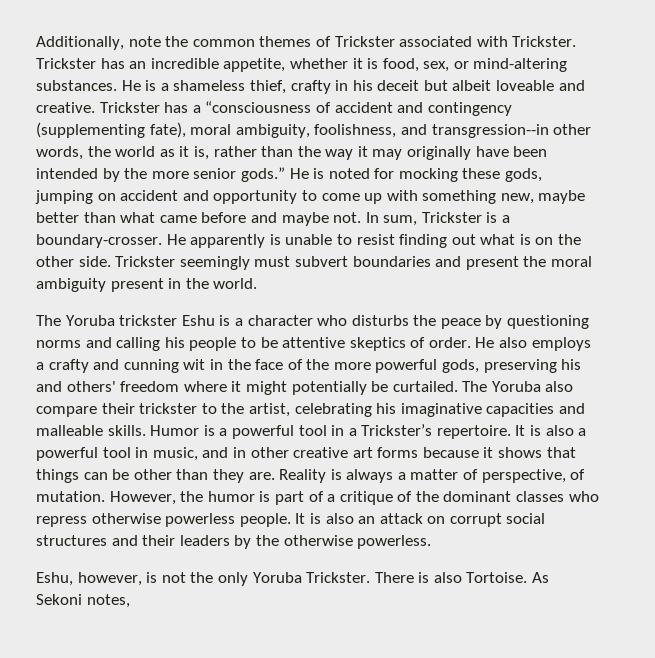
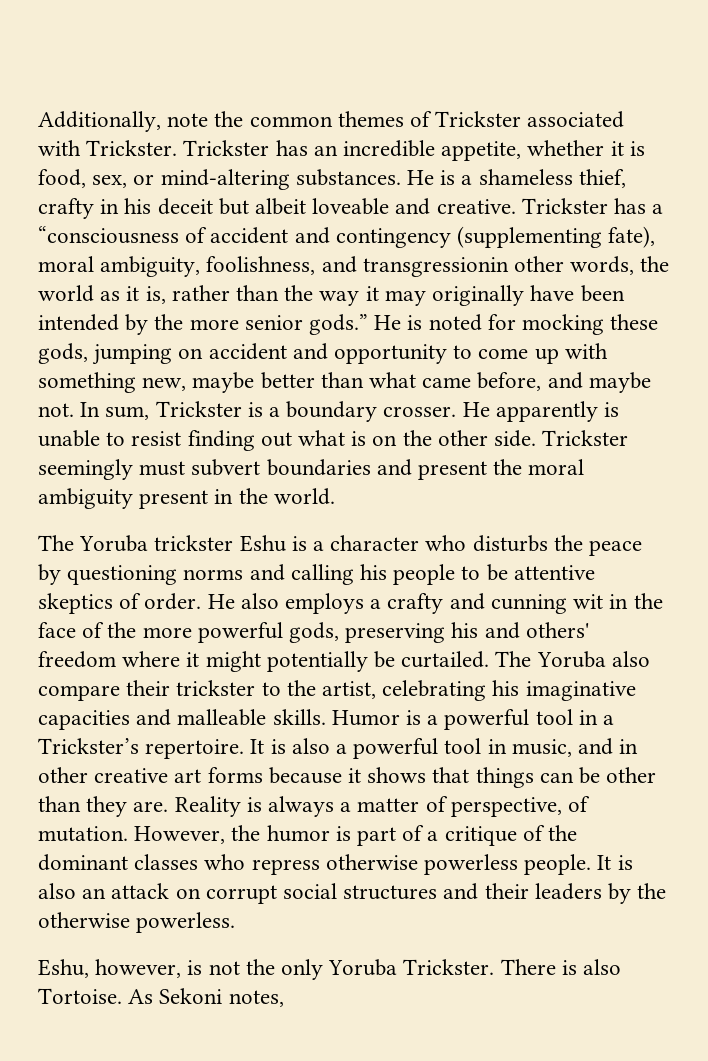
[431,124,549,138] transgression--in -> [362,257,509,277] transgressionin
[201,212,247,223] before -> [477,372,542,391] before,
[36,234,162,248] boundary-crosser. -> [286,401,457,422] boundary crosser.

